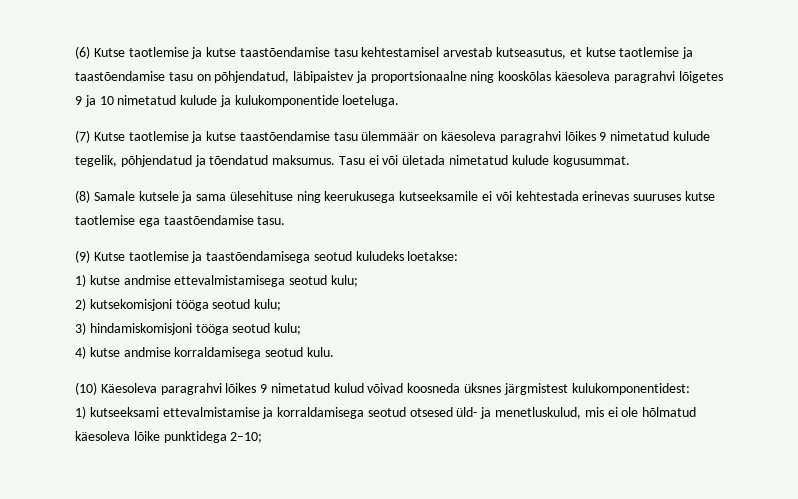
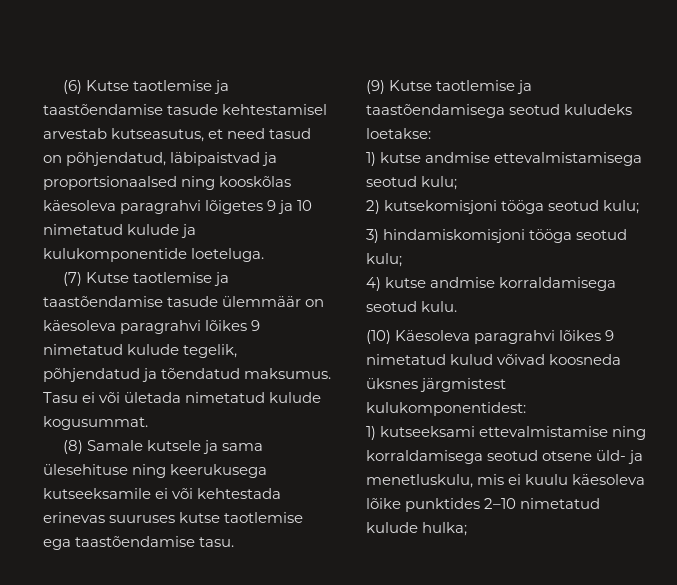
[206,47,358,57] kutse taastõendamise tasu -> [43,104,219,115] taastõendamise tasude
[585,47,694,59] [75,71,467,83] kutse taotlemise ja taastõendamise tasu on põhjendatud, läbipaistev ja proportsionaalne -> [227,128,312,139] [43,152,278,166] [43,176,177,190] need tasud on põhjendatud, läbipaistvad ja proportsionaalsed
[206,131,358,141] kutse taastõendamise tasu -> [43,296,219,307] taastõendamise tasude
[262,407,453,419] ja korraldamisega seotud otsesed -> [612,426,647,440] [366,450,593,464] ning korraldamisega seotud otsene
[495,407,582,419] menetluskulud, -> [366,474,473,488] menetluskulu,
[621,407,697,417] [75,431,263,443] ole hõlmatud käesoleva lõike punktidega 2–10; -> [525,474,646,485] [366,498,601,512] [366,522,468,536] kuulu käesoleva lõike punktides 2–10 nimetatud kulude hulka;

